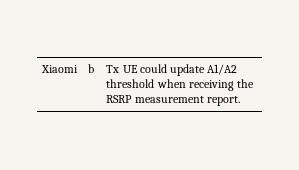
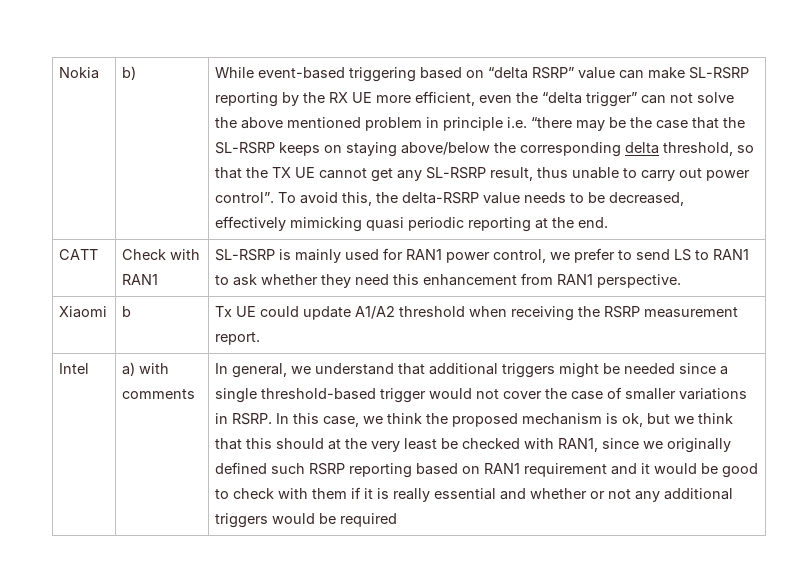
(41, 69) none -> [59,67,100,79] [122,66,137,80] [215,67,750,82] [215,91,735,107] [215,117,746,131] [215,142,755,157] [215,167,751,182] [215,192,685,206] [215,216,609,232] [59,249,99,260] [122,249,201,260] [122,274,159,285] [215,248,750,263] [215,273,682,288] Nokia | b) | While event-based triggering based on “delta RSRP” value can make SL-RSRP reporting by the RX UE more efficient, even the “delta trigger” can not solve the above mentioned problem in principle i.e. “there may be the case that the SL-RSRP keeps on staying above/below the corresponding delta threshold, so that the TX UE cannot get any SL-RSRP result, thus unable to carry out power control”. To avoid this, the delta-RSRP value needs to be decreased, effectively mimicking quasi periodic reporting at the end. // CATT | Check with RAN1 | SL-RSRP is mainly used for RAN1 power control, we prefer to send LS to RAN1 to ask whether they need this enhancement from RAN1 perspective. //
(240, 101) none -> [59,363,90,374] [122,362,170,376] [122,389,196,399] [215,363,729,378] [215,387,748,403] [215,413,734,427] [215,438,732,453] [215,462,759,478] [215,487,734,502] [215,513,398,528] // Intel | a) with comments | In general, we understand that additional triggers might be needed since a single threshold-based trigger would not cover the case of smaller variations in RSRP. In this case, we think the proposed mechanism is ok, but we think that this should at the very least be checked with RAN1, since we originally defined such RSRP reporting based on RAN1 requirement and it would be good to check with them if it is really essential and whether or not any additional triggers would be required

